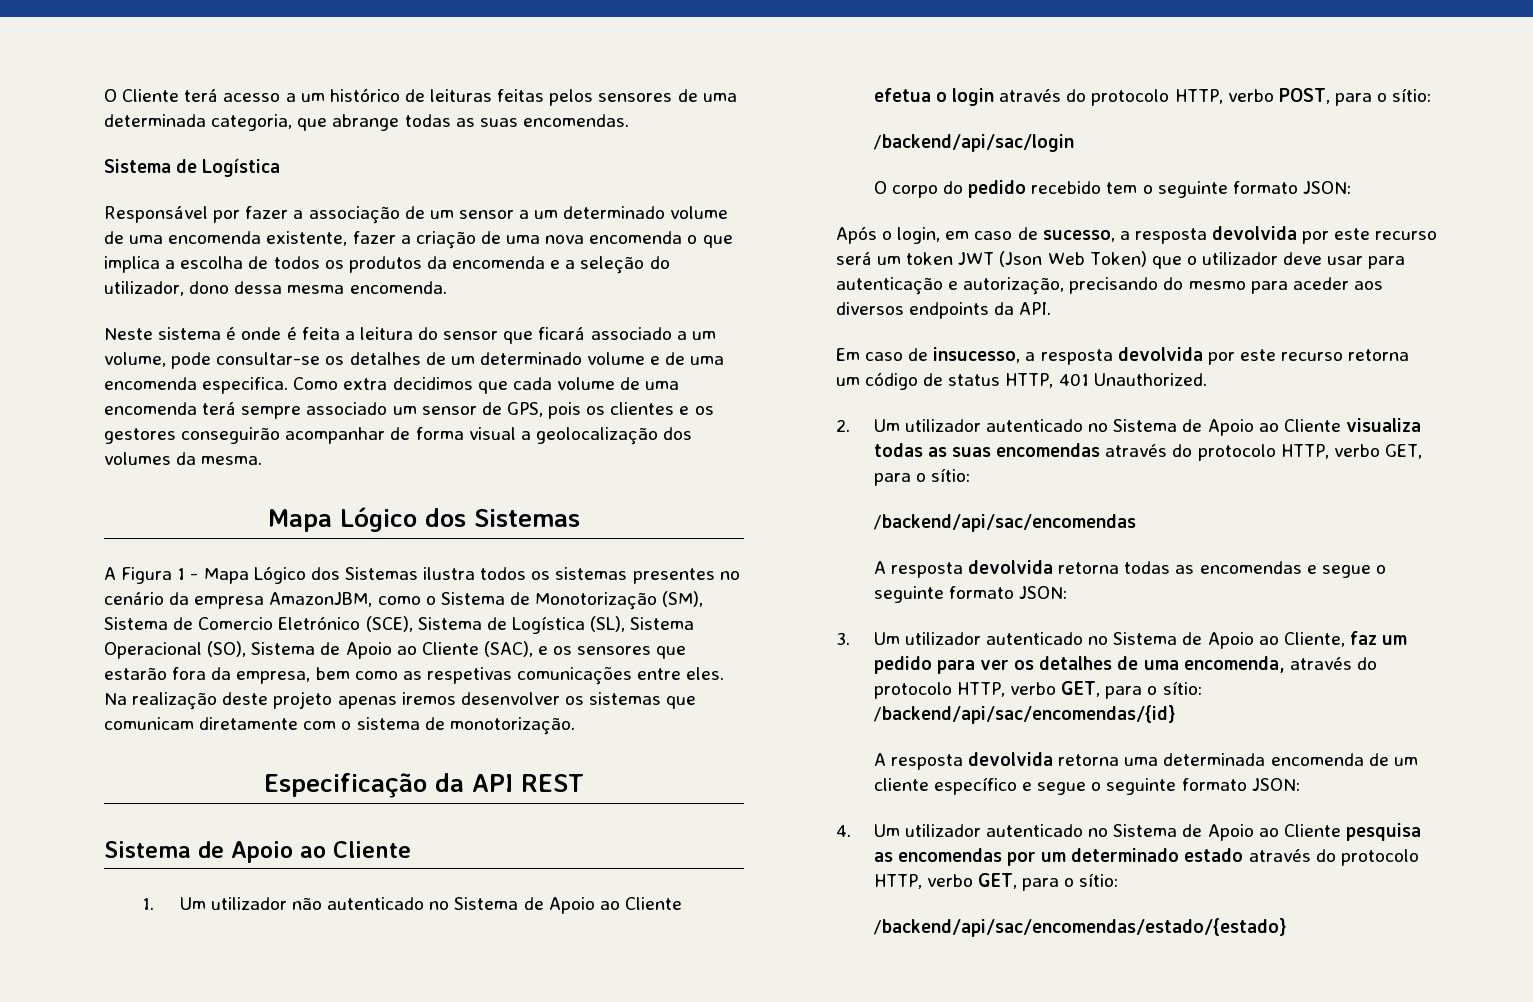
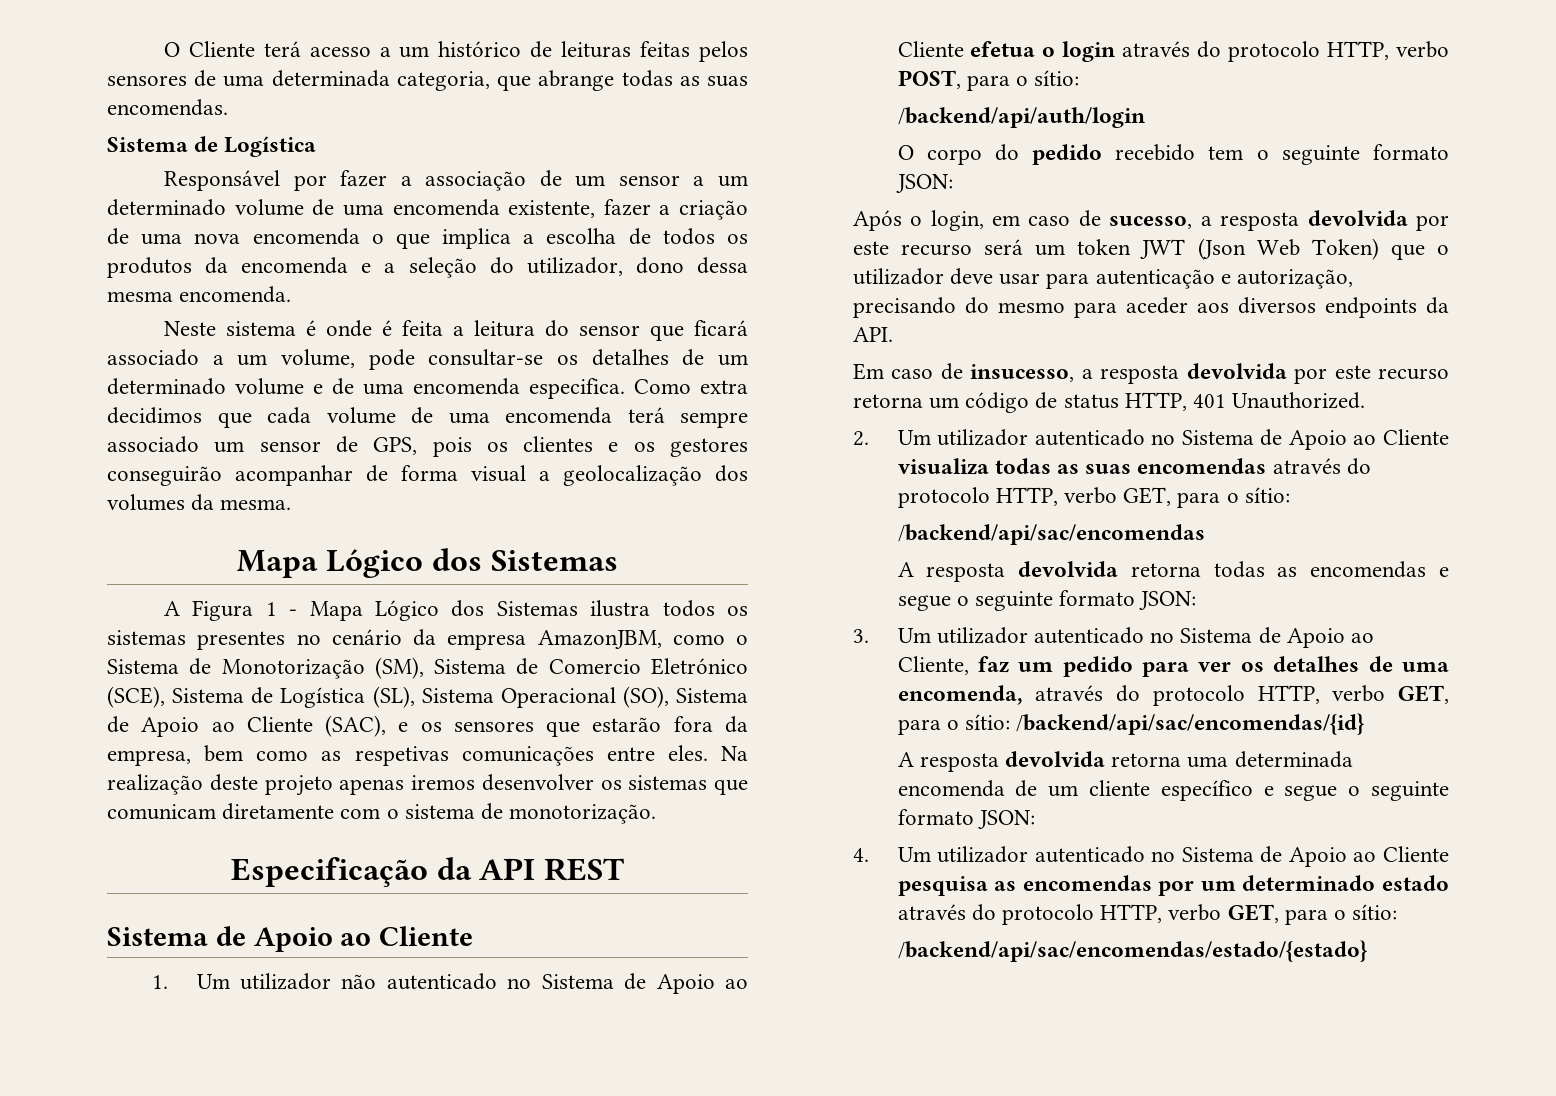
[872,134,1074,152] /backend/api/sac/login -> [897,107,1145,128] /backend/api/auth/login

